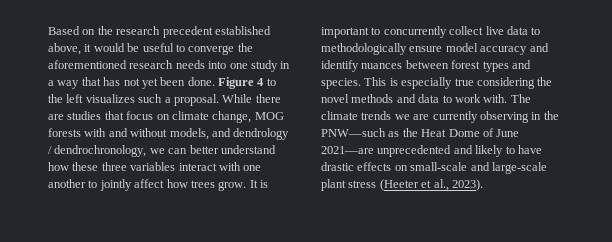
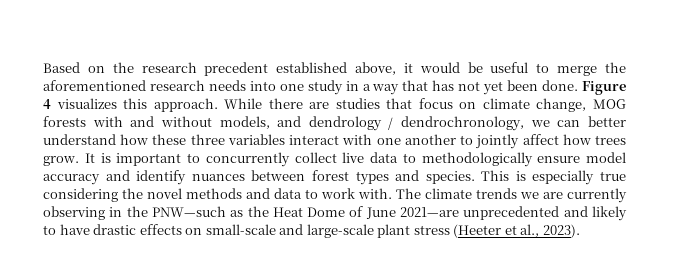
[188,45,235,55] converge -> [557,66,598,76] merge
[266,78,276,86] [48,94,219,106] to the left visualizes such a proposal. -> [56,98,218,112] visualizes this approach.

